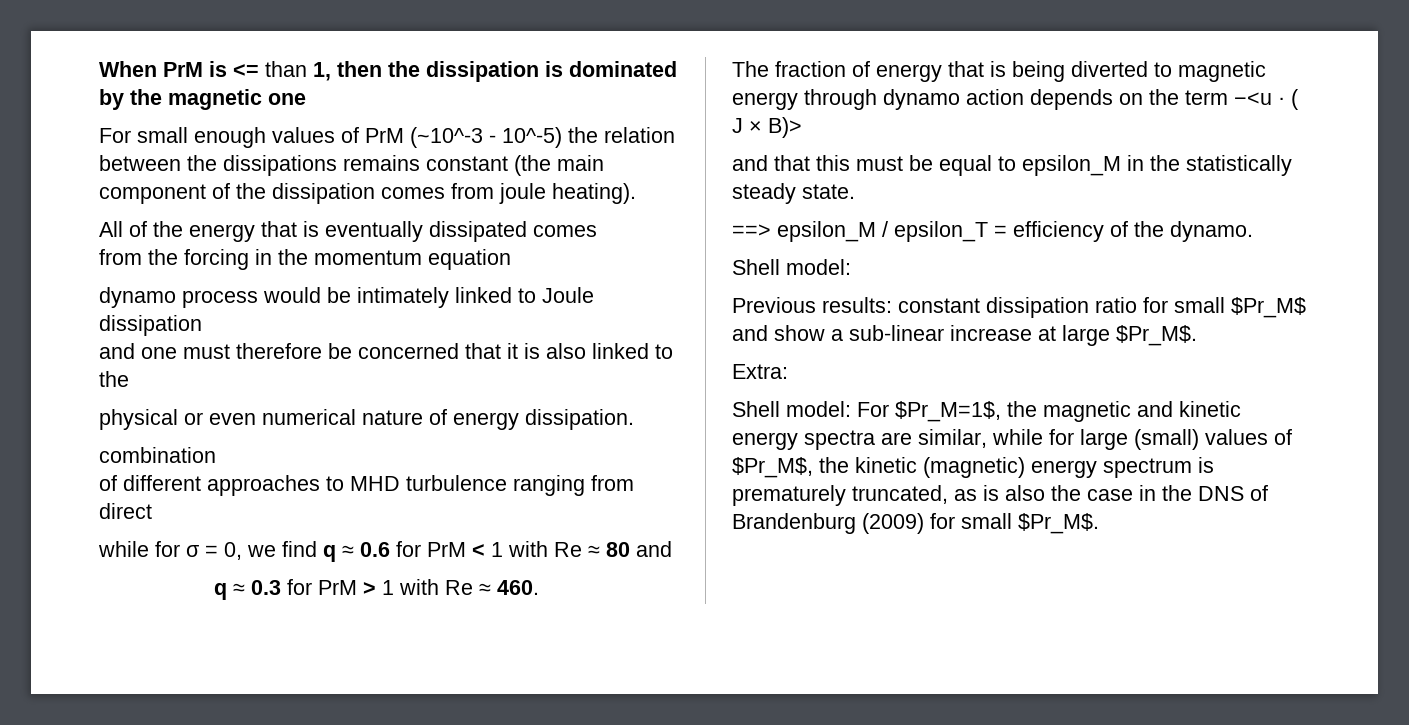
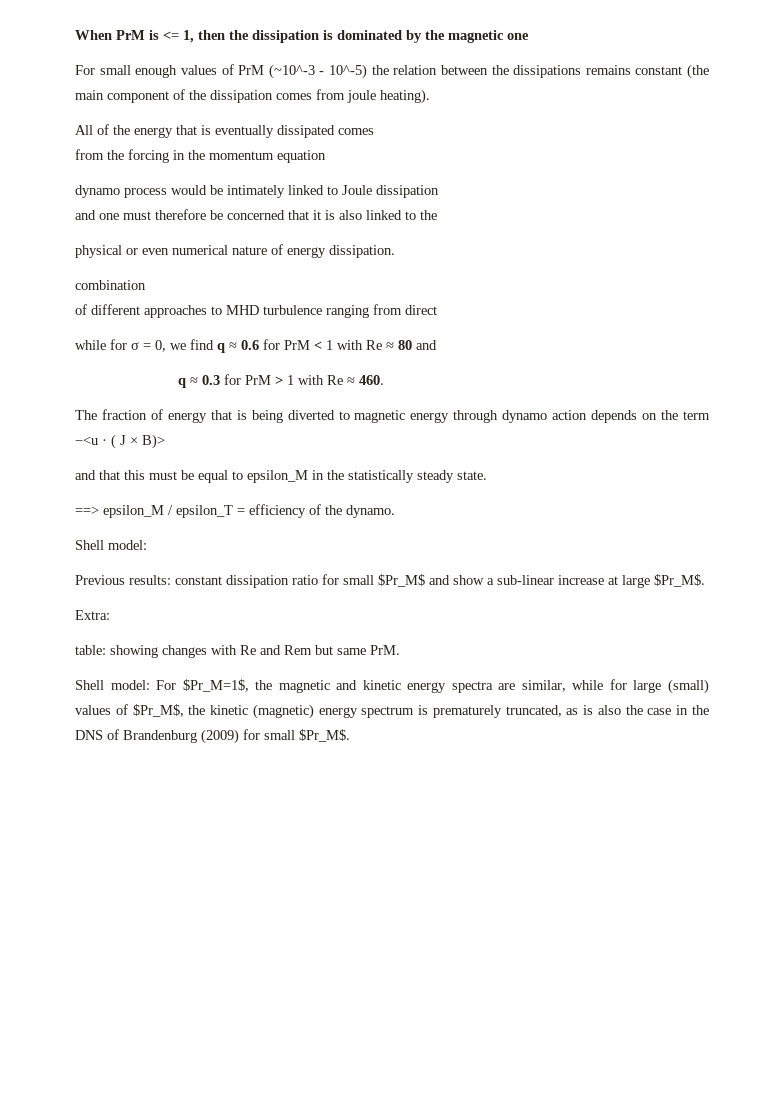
[265,61,307,77] than -> (179, 35) none
(788, 371) none -> [75,645,400,658] // table: showing changes with Re and Rem but same PrM.

